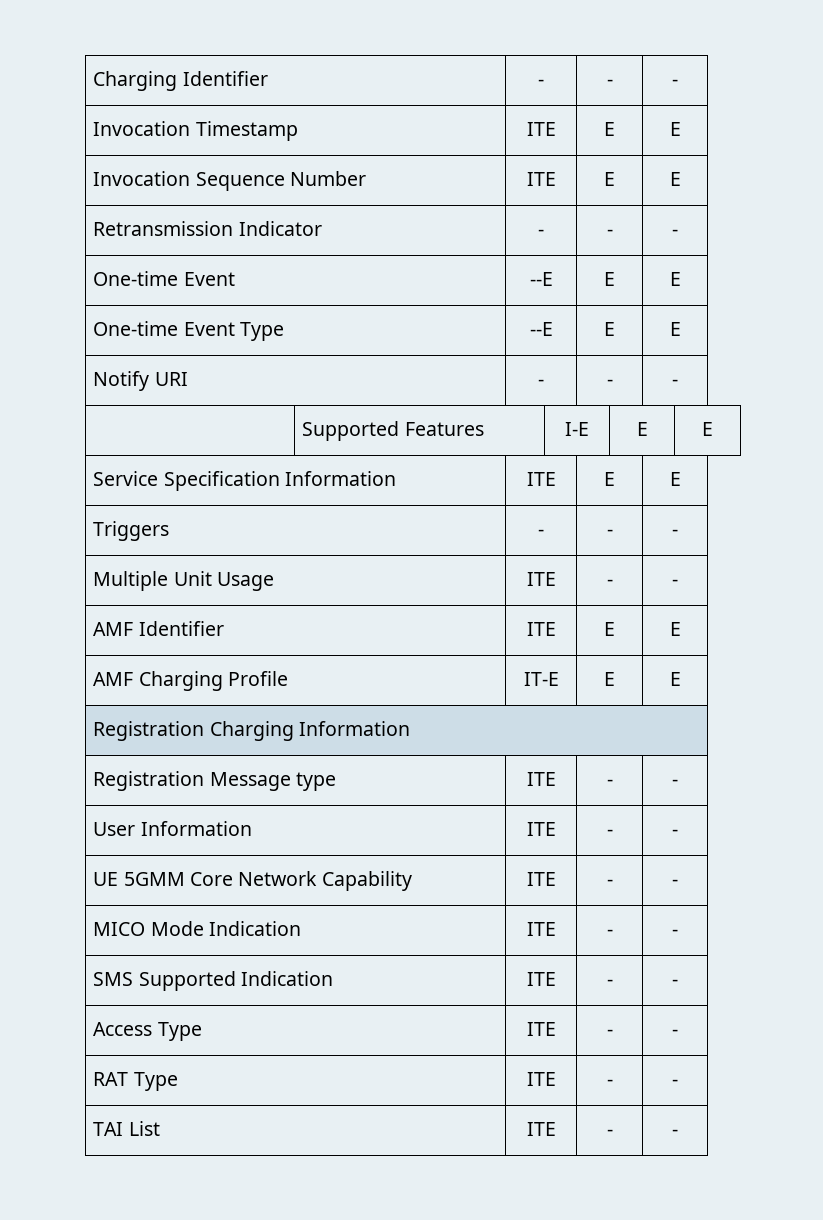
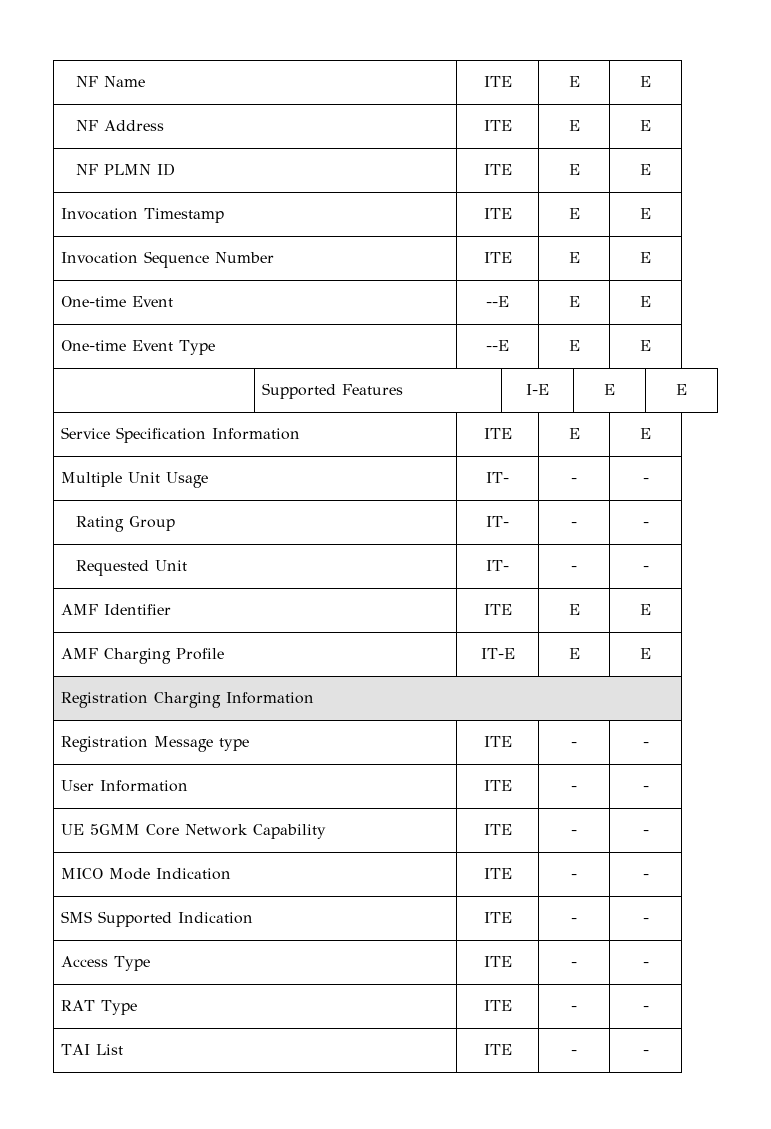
[93,71,268,91] [538,79,544,86] [606,79,613,86] [672,79,678,86] Charging Identifier | - | - | - -> [76,76,146,87] [483,76,512,87] [568,76,580,87] [640,76,651,87] [76,120,165,131] [483,120,512,131] [568,120,580,131] [640,120,651,131] [76,163,176,176] [483,164,512,175] [568,164,580,175] [640,164,651,175] NF Name | ITE | E | E // NF Address | ITE | E | E // NF PLMN ID | ITE | E | E
[93,221,322,236] [538,229,544,236] [606,229,613,236] [672,229,678,236] // Retransmission Indicator | - | - | - -> (651, 257) none
[93,371,188,391] [538,379,544,386] [606,379,613,386] [672,379,678,386] // Notify URI | - | - | - -> (651, 345) none
[93,521,170,541] [538,529,544,536] [606,529,613,536] [672,529,678,536] [93,571,274,591] [526,572,556,586] Triggers | - | - | - // Multiple Unit Usage | ITE -> [61,472,209,488] [486,472,509,483] [571,478,577,483] [642,478,649,483] [76,516,176,532] [486,516,509,527] [571,522,577,527] [642,522,649,527] [76,560,188,576] [486,560,509,571] Multiple Unit Usage | IT- | - | - // Rating Group | IT- | - | - // Requested Unit | IT-

